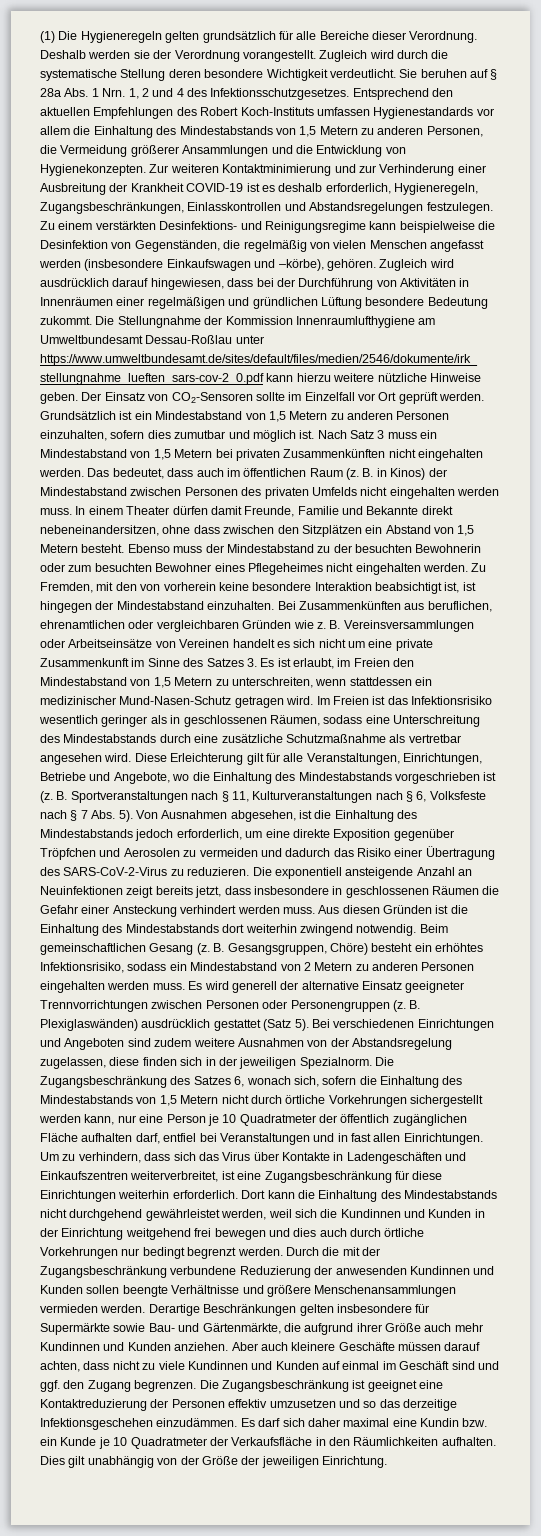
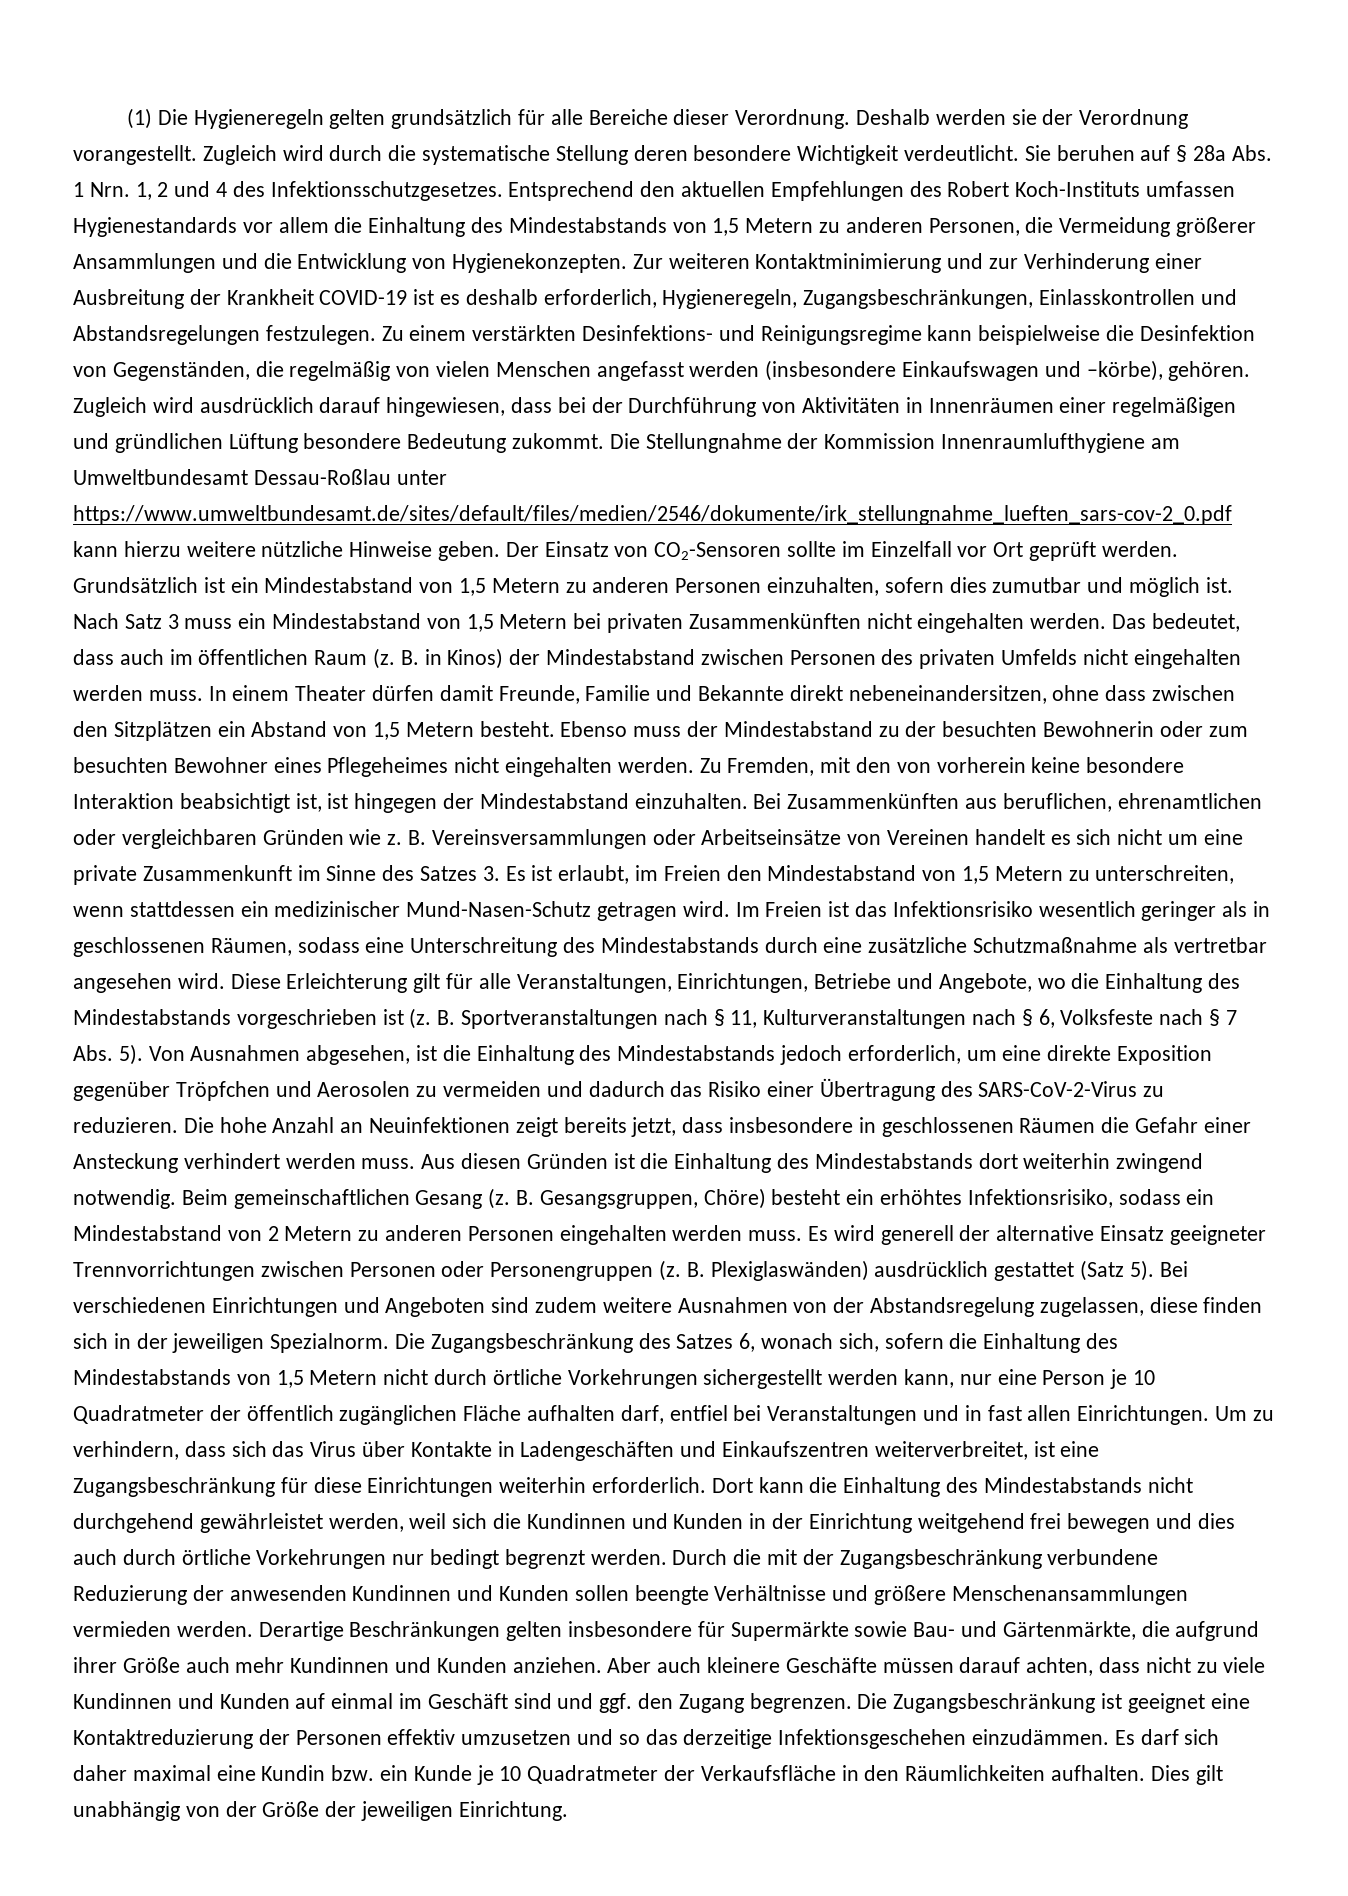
[274,867,414,879] exponentiell ansteigende -> [219,1117,267,1133] hohe

